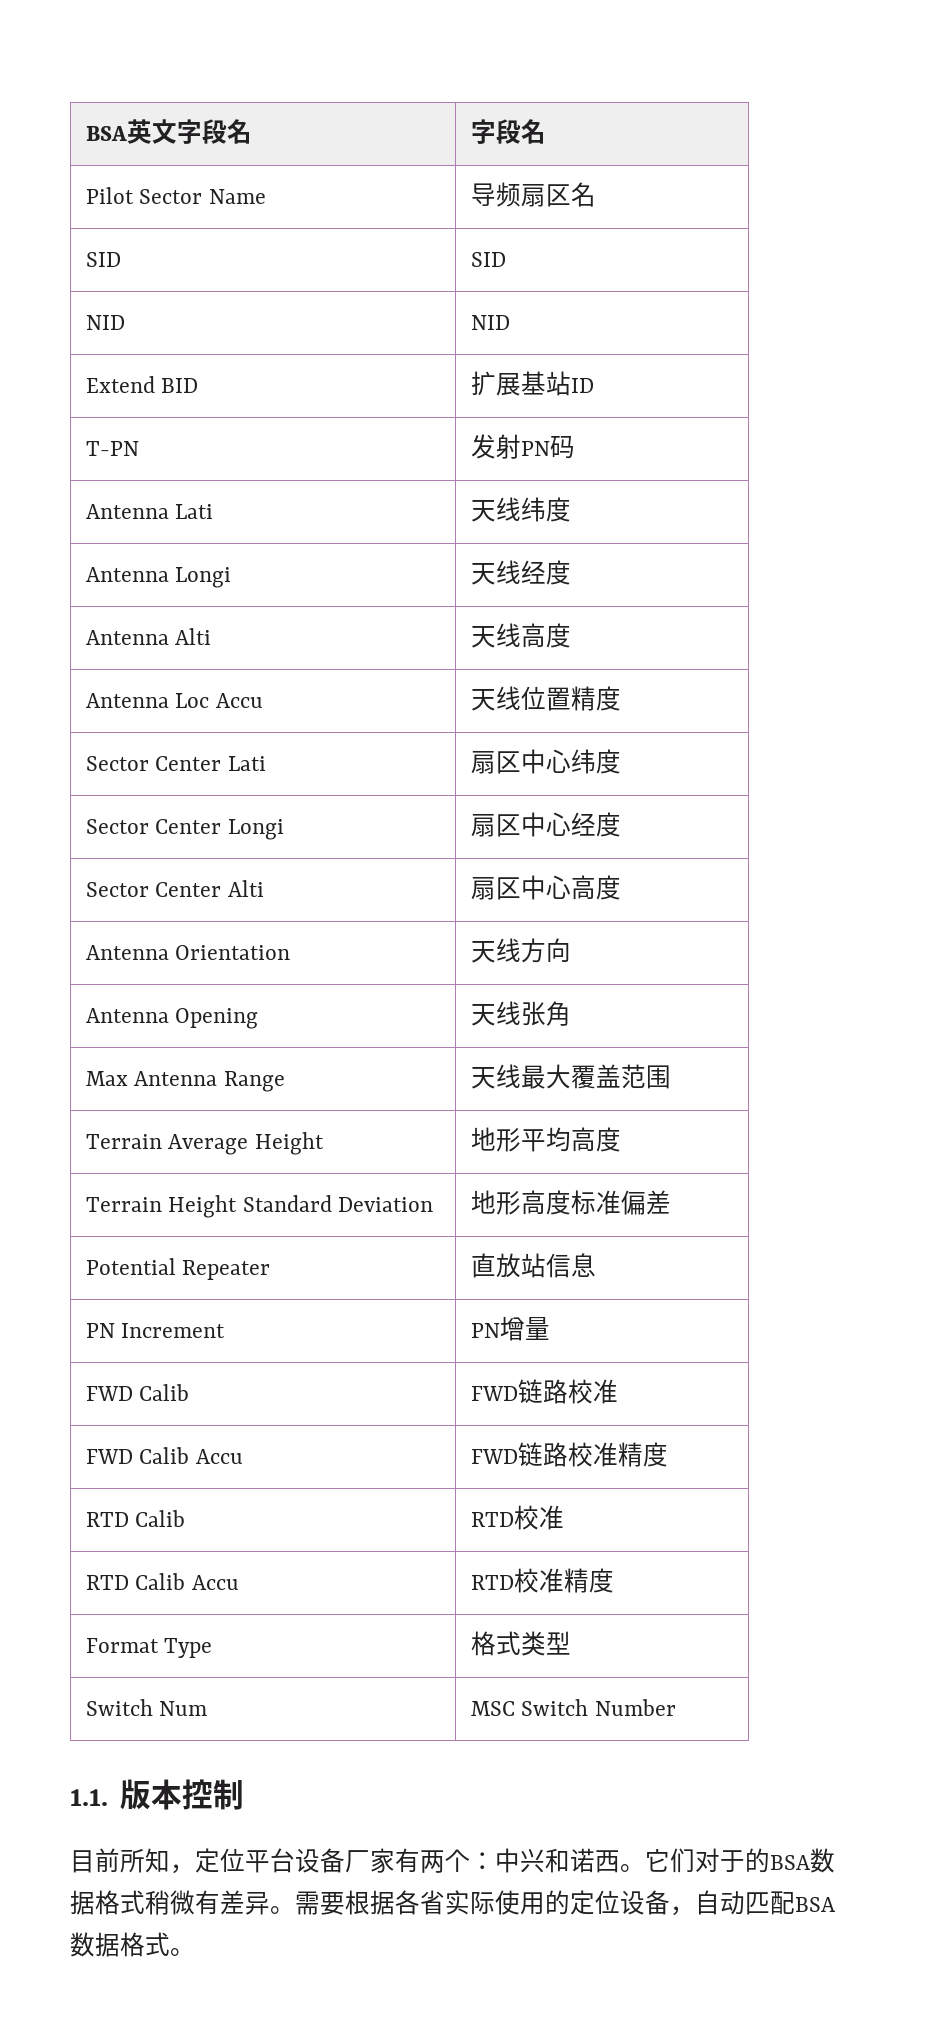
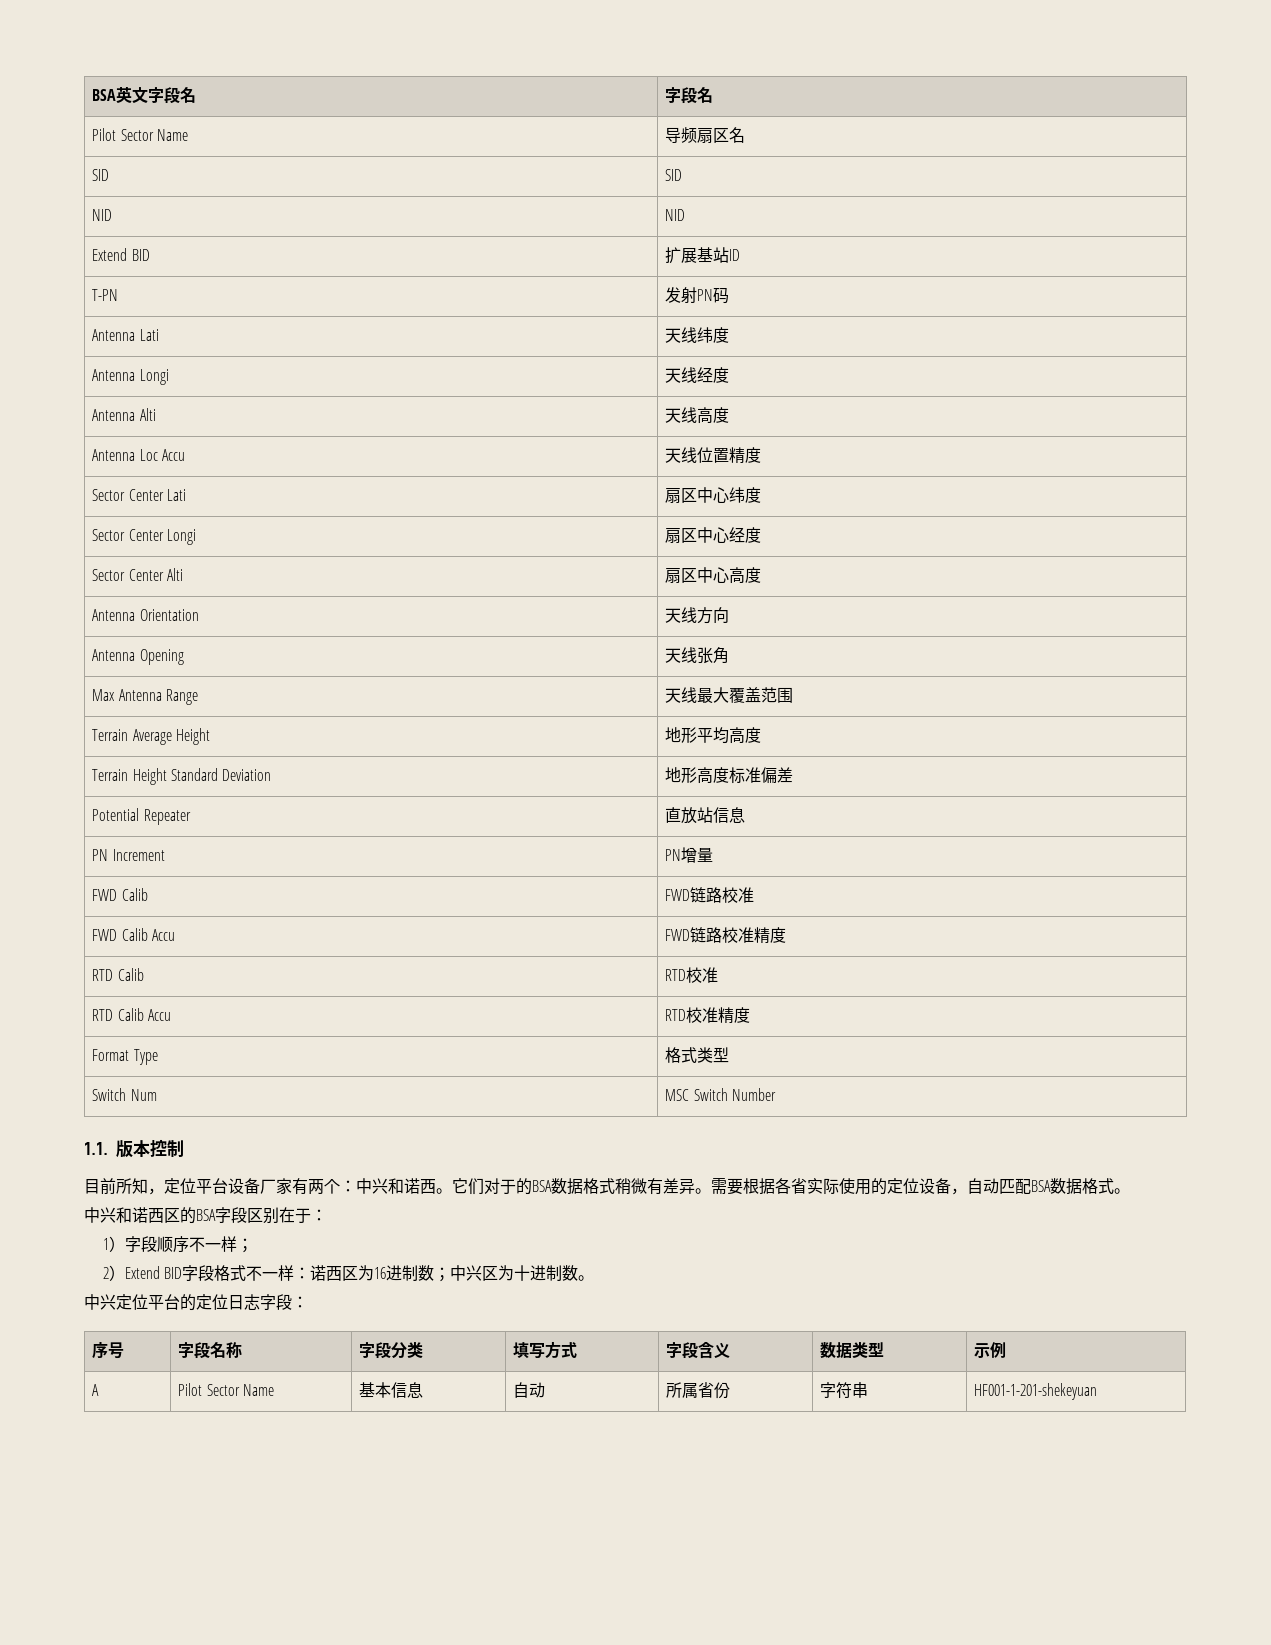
(195, 1952) none -> [84,1207,327,1224] [102,1236,253,1253] [102,1265,595,1282] [84,1294,308,1311] [92,1342,125,1359] [178,1342,243,1359] [359,1342,424,1359] [513,1341,578,1359] [666,1341,731,1359] [820,1342,885,1359] [974,1342,1007,1358] [92,1384,100,1396] [178,1383,275,1396] [359,1382,424,1398] [513,1382,546,1398] [666,1382,731,1399] [820,1382,869,1399] [974,1383,1098,1400] // 中兴和诺西区的BSA字段区别在于： // 1）字段顺序不一样； // 2）Extend BID字段格式不一样：诺西区为16进制数；中兴区为十进制数。 // 中兴定位平台的定位日志字段： // 序号 | 字段名称 | 字段分类 | 填写方式 | 字段含义 | 数据类型 | 示例 // A | Pilot Sector Name | 基本信息 | 自动 | 所属省份 | 字符串 | HF001-1-201-shekeyuan

